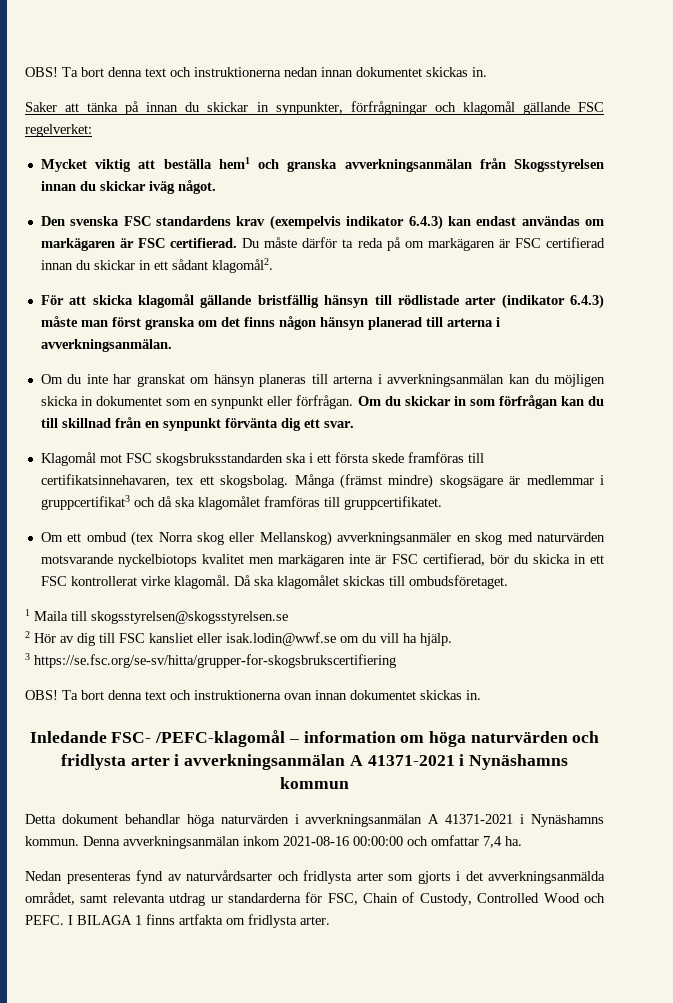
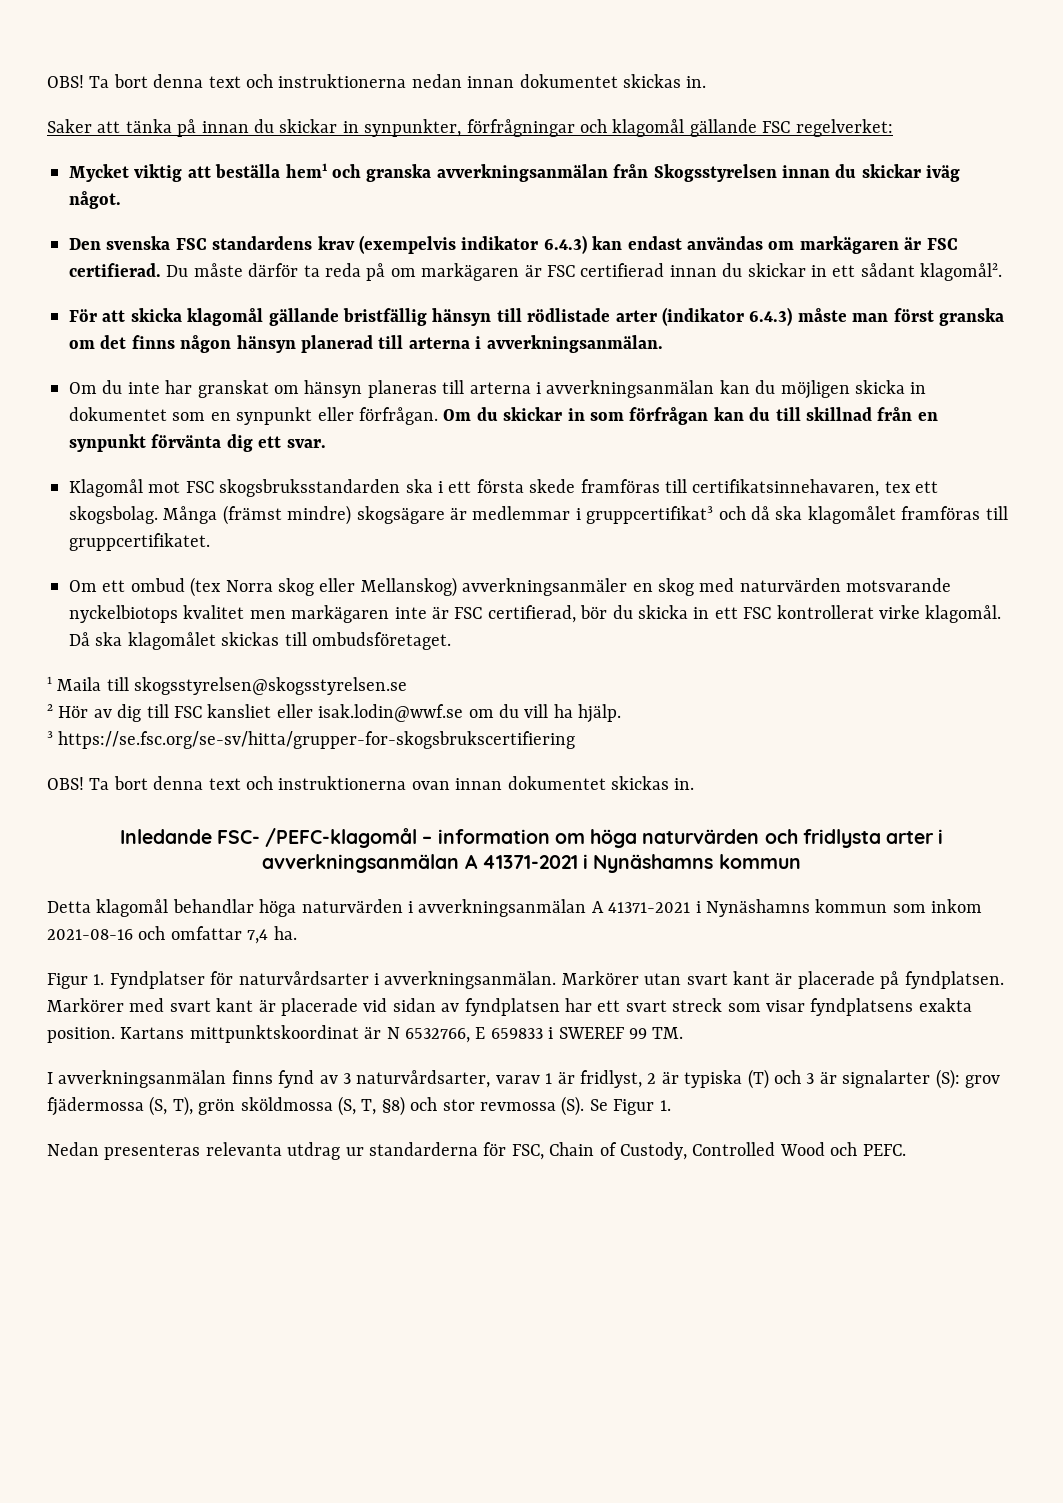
[61,814,118,824] dokument -> [96,899,169,917] klagomål
[25,836,240,849] kommun. Denna avverkningsanmälan -> [815,899,926,913] kommun som
[353,836,403,846] 00:00:00 -> (133, 934) none
[25,870,605,884] [25,892,108,905] Nedan presenteras fynd av naturvårdsarter och fridlysta arter som gjorts i det avverkningsanmälda området, samt -> [47,971,1004,989] [47,998,972,1016] [47,1025,684,1043] [47,1069,1000,1089] [47,1096,671,1116] [47,1142,201,1160] Figur 1. Fyndplatser för naturvårdsarter i avverkningsanmälan. Markörer utan svart kant är placerade på fyndplatsen. Markörer med svart kant är placerade vid sidan av fyndplatsen har ett svart streck som visar fyndplatsens exakta position. Kartans mittpunktskoordinat är N 6532766, E 659833 i SWEREF 99 TM. // I avverkningsanmälan finns fynd av 3 naturvårdsarter, varav 1 är fridlyst, 2 är typiska (T) och 3 är signalarter (S): grov fjädermossa (S, T), grön sköldmossa (S, T, §8) och stor revmossa (S). Se Figur 1. // Nedan presenteras
[68,914,330,928] I BILAGA 1 finns artfakta om fridlysta arter. -> (906, 1150) none

